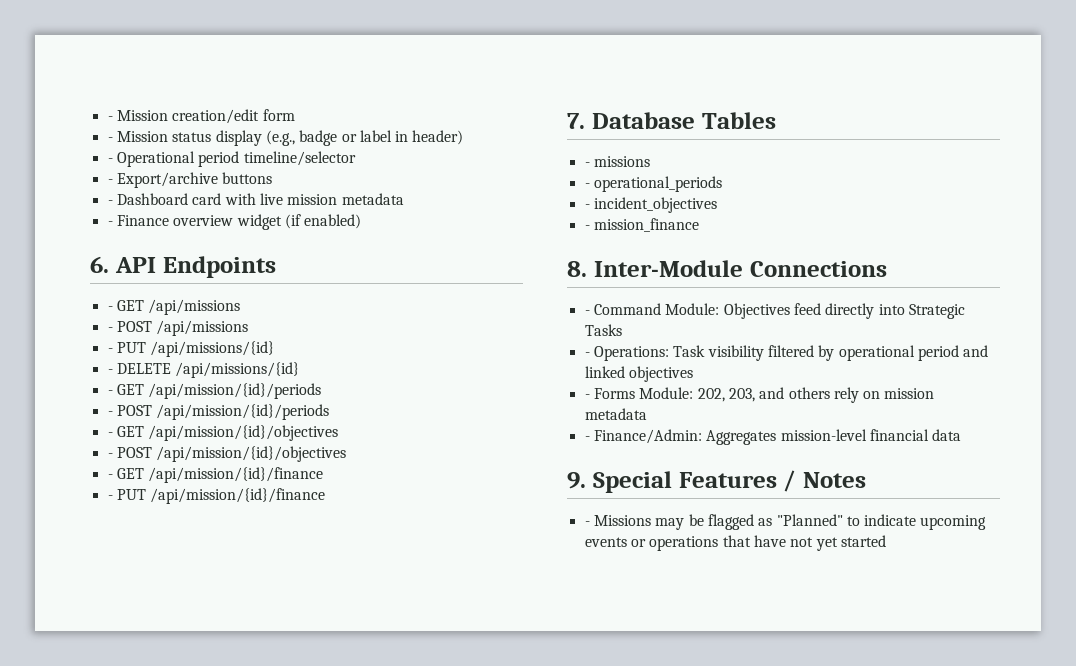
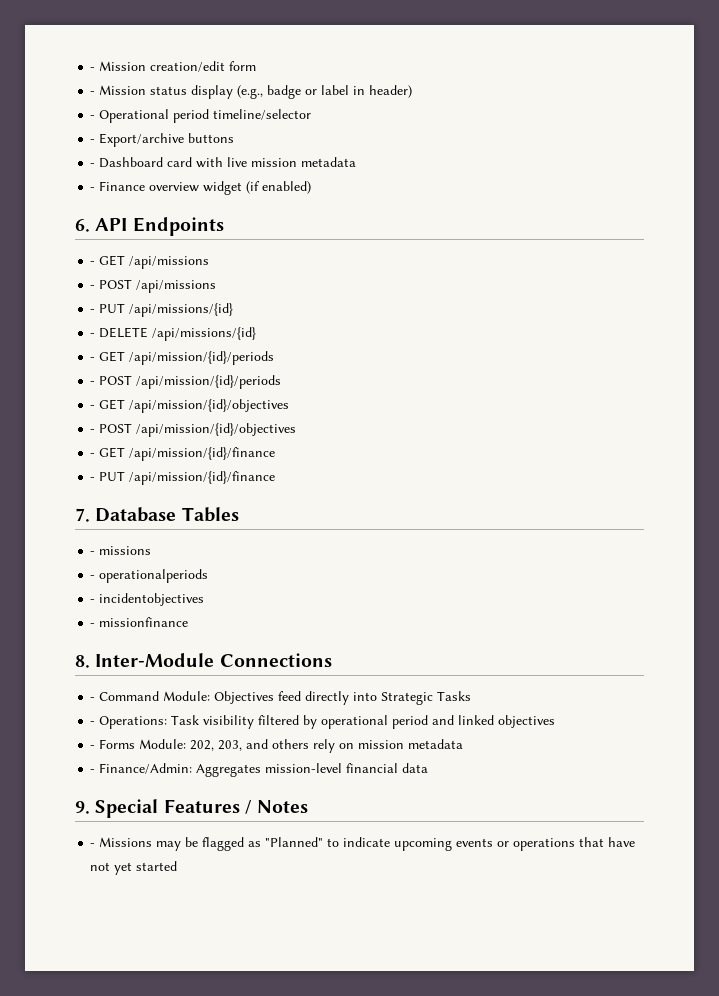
[593,176,722,192] [584,197,717,213] [584,218,699,232] operational_periods // - incident_objectives // - mission_finance -> [99,569,209,583] [90,593,205,606] [90,617,189,627] operationalperiods // - incidentobjectives // - missionfinance

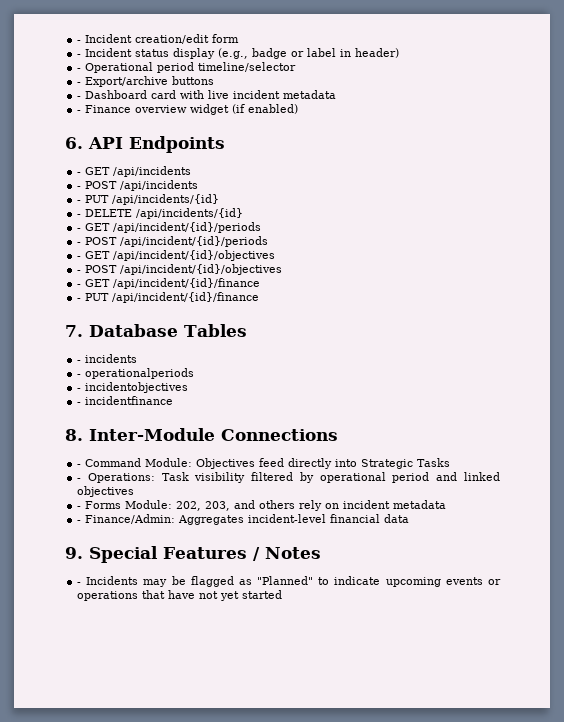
[90,61,147,71] - Mission -> [77,34,133,43] - Incident
[99,85,147,95] Mission -> [85,48,133,57] Incident
[251,158,298,167] mission -> [233,90,281,99] incident
[129,256,210,269] [90,279,217,293] [90,303,234,317] /api/missions // - POST /api/missions // - PUT /api/missions/{id} -> [113,166,192,177] [77,180,199,191] [77,194,220,205] /api/incidents // - POST /api/incidents // - PUT /api/incidents/{id}
[152,327,257,341] [90,351,275,365] [90,375,282,389] [90,399,290,413] [90,423,297,437] [90,447,276,461] [90,471,276,485] /api/missions/{id} // - GET /api/mission/{id}/periods // - POST /api/mission/{id}/periods // - GET /api/mission/{id}/objectives // - POST /api/mission/{id}/objectives // - GET /api/mission/{id}/finance // - PUT /api/mission/{id}/finance -> [136,208,244,219] [77,222,262,233] [77,236,269,247] [77,250,276,261] [77,264,283,275] [77,278,261,289] [77,292,260,303] /api/incidents/{id} // - GET /api/incident/{id}/periods // - POST /api/incident/{id}/periods // - GET /api/incident/{id}/objectives // - POST /api/incident/{id}/objectives // - GET /api/incident/{id}/finance // - PUT /api/incident/{id}/finance
[99,546,152,555] missions -> [85,354,138,363] incidents
[99,617,189,627] missionfinance -> [85,396,174,405] incidentfinance
[358,740,405,749] mission -> [343,500,391,509] incident
[265,763,343,773] mission-level -> [248,514,327,523] incident-level
[99,837,153,847] Missions -> [86,576,139,585] Incidents

